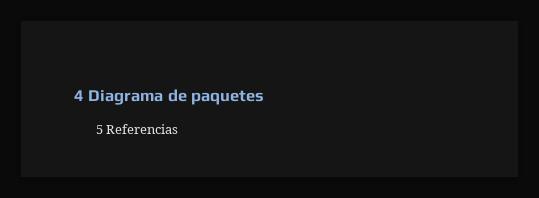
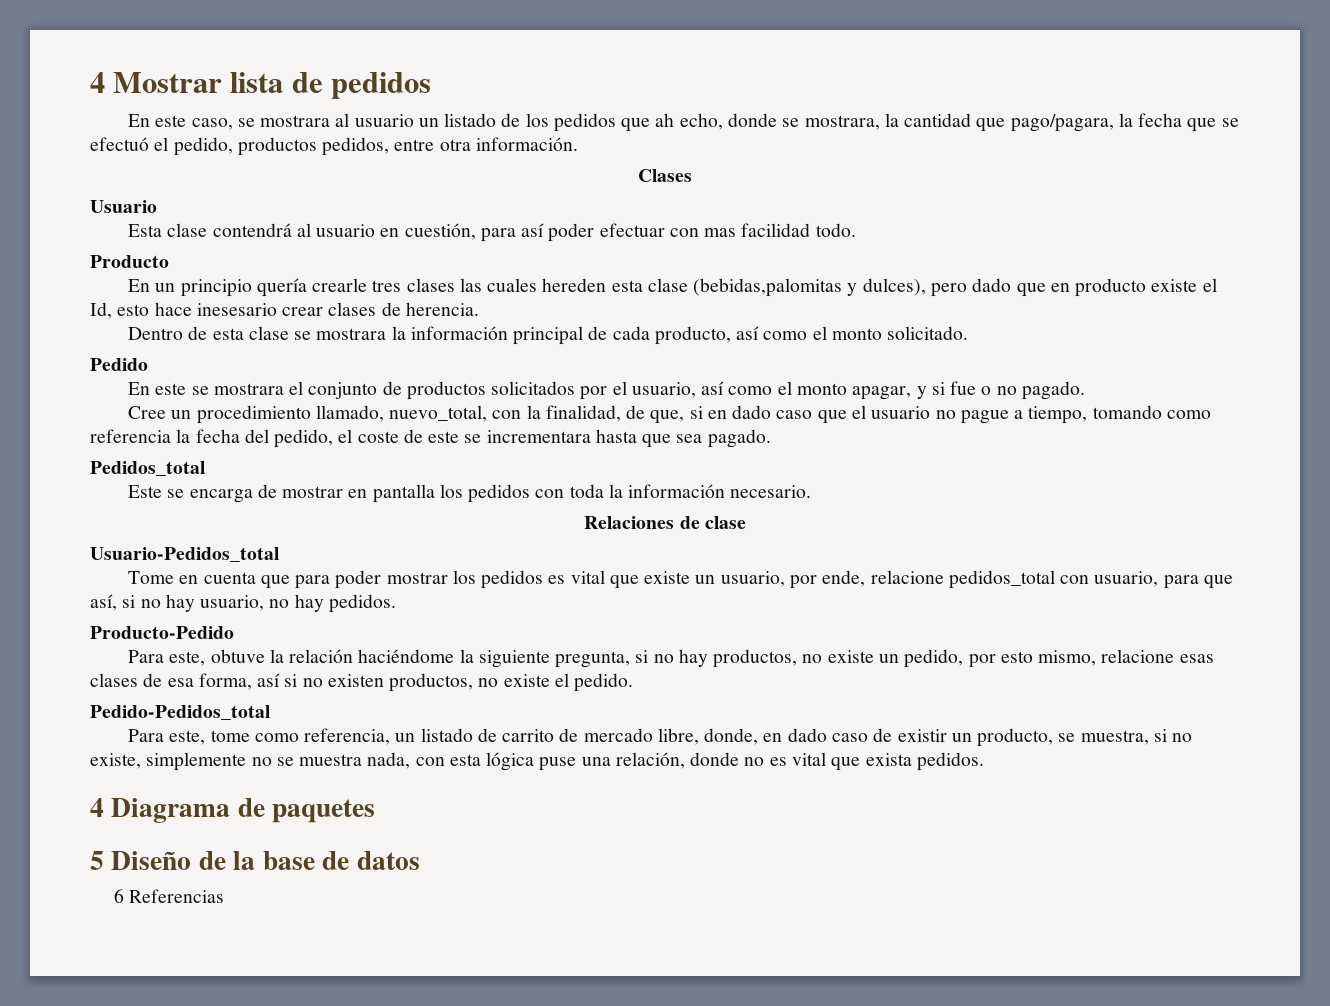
[74,89,265,105] [95,125,103,134] 4 Diagrama de paquetes // 5 -> [90,72,431,99] [128,113,1239,132] [90,137,578,156] [638,169,692,182] [90,200,157,213] [128,223,856,242] [90,255,169,268] [128,278,1217,297] [90,302,479,319] [128,326,969,345] [90,358,148,371] [128,381,1085,400] [128,405,1211,424] [90,429,771,448] [90,461,205,476] [128,484,812,503] [584,516,746,529] [90,547,279,562] [128,570,1233,589] [90,594,396,613] [90,626,234,639] [128,649,1214,668] [90,673,634,692] [90,705,270,720] [128,728,1193,747] [90,752,984,771] [90,798,376,823] [90,851,420,870] [114,889,125,903] 4 Mostrar lista de pedidos // En este caso, se mostrara al usuario un listado de los pedidos que ah echo, donde se mostrara, la cantidad que pago/pagara, la fecha que se efectuó el pedido, productos pedidos, entre otra información. // Clases // Usuario // Esta clase contendrá al usuario en cuestión, para así poder efectuar con mas facilidad todo. // Producto // En un principio quería crearle tres clases las cuales hereden esta clase (bebidas,palomitas y dulces), pero dado que en producto existe el Id, esto hace inesesario crear clases de herencia. // Dentro de esta clase se mostrara la información principal de cada producto, así como el monto solicitado. // Pedido // En este se mostrara el conjunto de productos solicitados por el usuario, así como el monto apagar, y si fue o no pagado. // Cree un procedimiento llamado, nuevo_total, con la finalidad, de que, si en dado caso que el usuario no pague a tiempo, tomando como referencia la fecha del pedido, el coste de este se incrementara hasta que sea pagado. // Pedidos_total // Este se encarga de mostrar en pantalla los pedidos con toda la información necesario. // Relaciones de clase // Usuario-Pedidos_total // Tome en cuenta que para poder mostrar los pedidos es vital que existe un usuario, por ende, relacione pedidos_total con usuario, para que así, si no hay usuario, no hay pedidos. // Producto-Pedido // Para este, obtuve la relación haciéndome la siguiente pregunta, si no hay productos, no existe un pedido, por esto mismo, relacione esas clases de esa forma, así si no existen productos, no existe el pedido. // Pedido-Pedidos_total // Para este, tome como referencia, un listado de carrito de mercado libre, donde, en dado caso de existir un producto, se muestra, si no existe, simplemente no se muestra nada, con esta lógica puse una relación, donde no es vital que exista pedidos. // 4 Diagrama de paquetes // 5 Diseño de la base de datos // 6

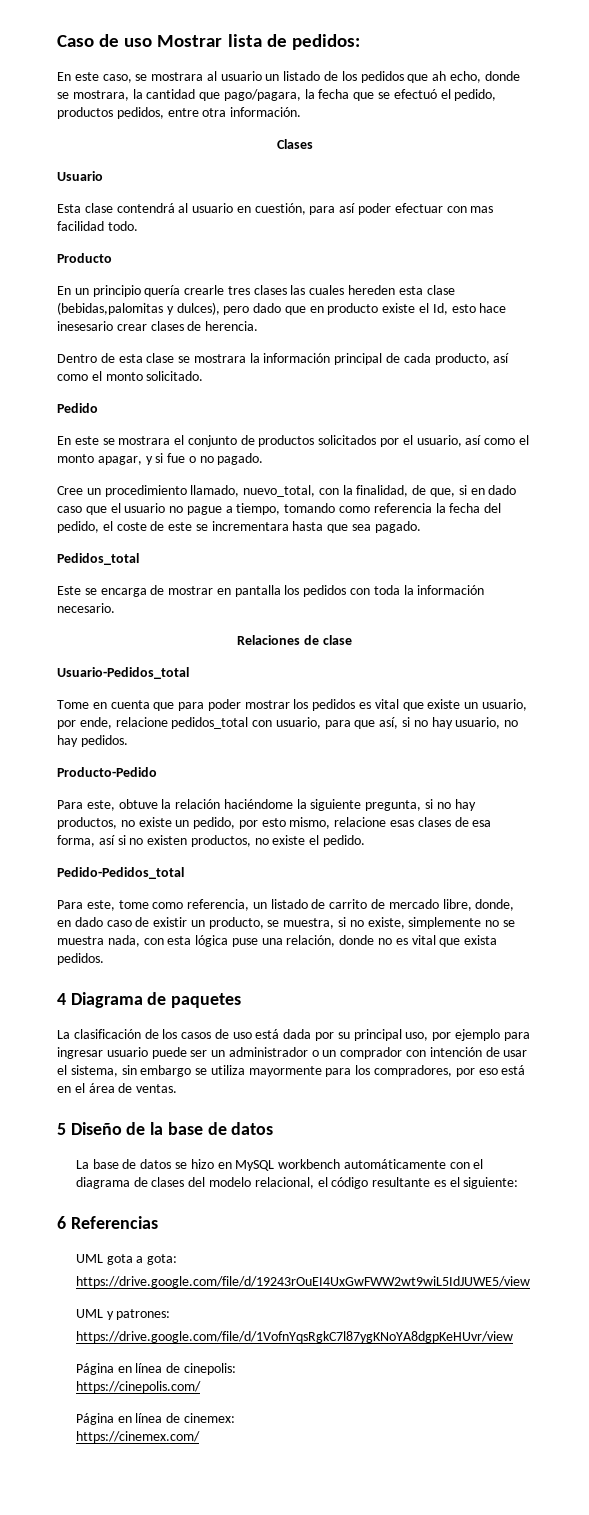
[90,72,105,93] 4 -> [57,34,153,47] Caso de uso
[330,72,431,99] pedidos -> [291,34,360,50] pedidos:
(376, 811) none -> [57,1029,530,1041] [57,1047,528,1059] [57,1065,526,1077] [57,1083,178,1093] // La clasificación de los casos de uso está dada por su principal uso, por ejemplo para ingresar usuario puede ser un administrador o un comprador con intención de usar el sistema, sin embargo se utiliza mayormente para los compradores, por eso está en el área de ventas.
[114,889,225,903] 6 Referencias -> [75,1159,484,1171] [75,1177,519,1189] [57,1216,158,1229] [75,1254,178,1265] [75,1276,530,1288] [75,1309,171,1320] [75,1331,513,1343] [75,1363,236,1375] [75,1381,201,1393] [75,1413,235,1425] [75,1431,200,1443] La base de datos se hizo en MySQL workbench automáticamente con el diagrama de clases del modelo relacional, el código resultante es el siguiente: // 6 Referencias // UML gota a gota: // https://drive.google.com/file/d/19243rOuEI4UxGwFWW2wt9wiL5IdJUWE5/view // UML y patrones: // https://drive.google.com/file/d/1VofnYqsRgkC7l87ygKNoYA8dgpKeHUvr/view // Página en línea de cinepolis: // https://cinepolis.com/ // Página en línea de cinemex: // https://cinemex.com/

